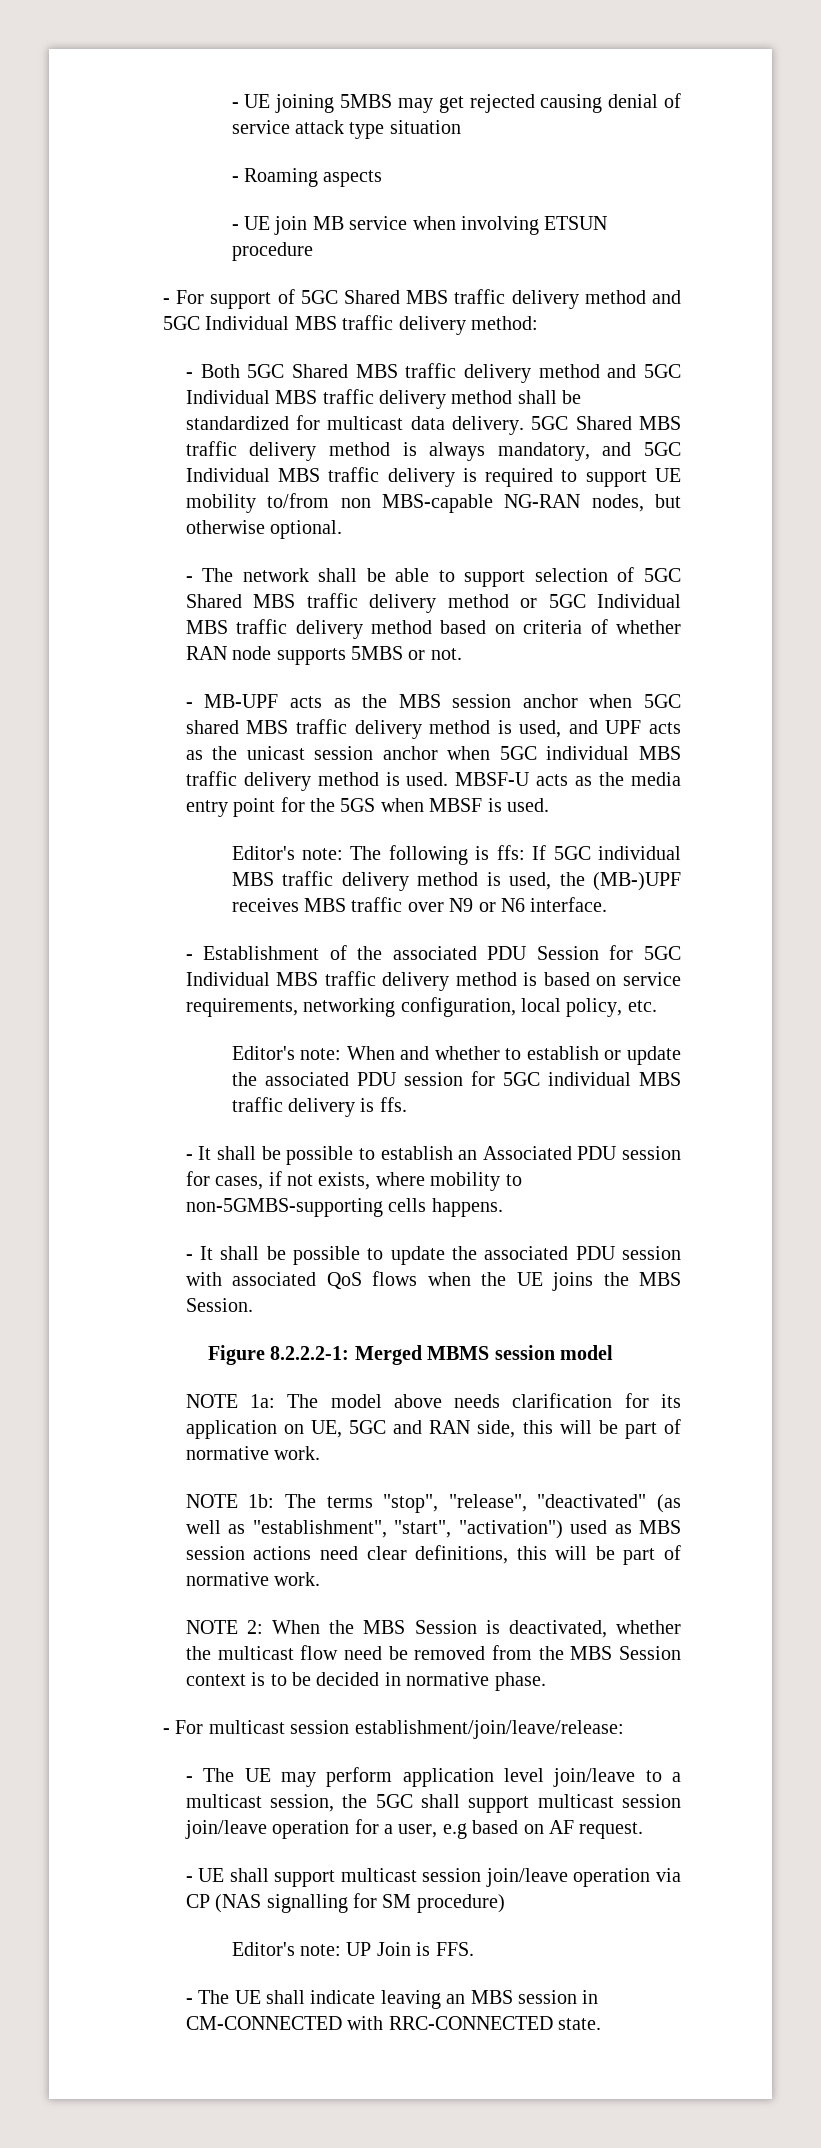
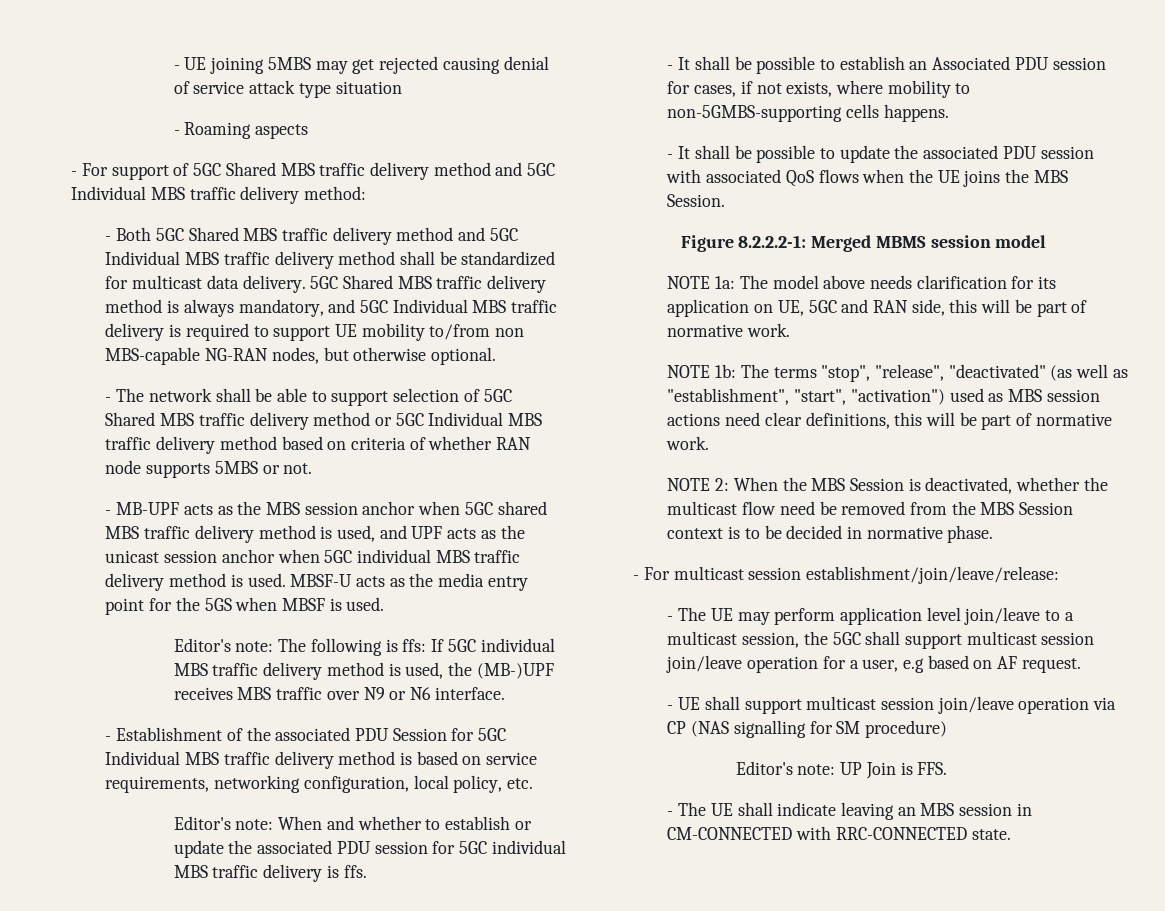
[231,216,608,235] [231,242,313,261] // - UE join MB service when involving ETSUN procedure -> (309, 131) none

